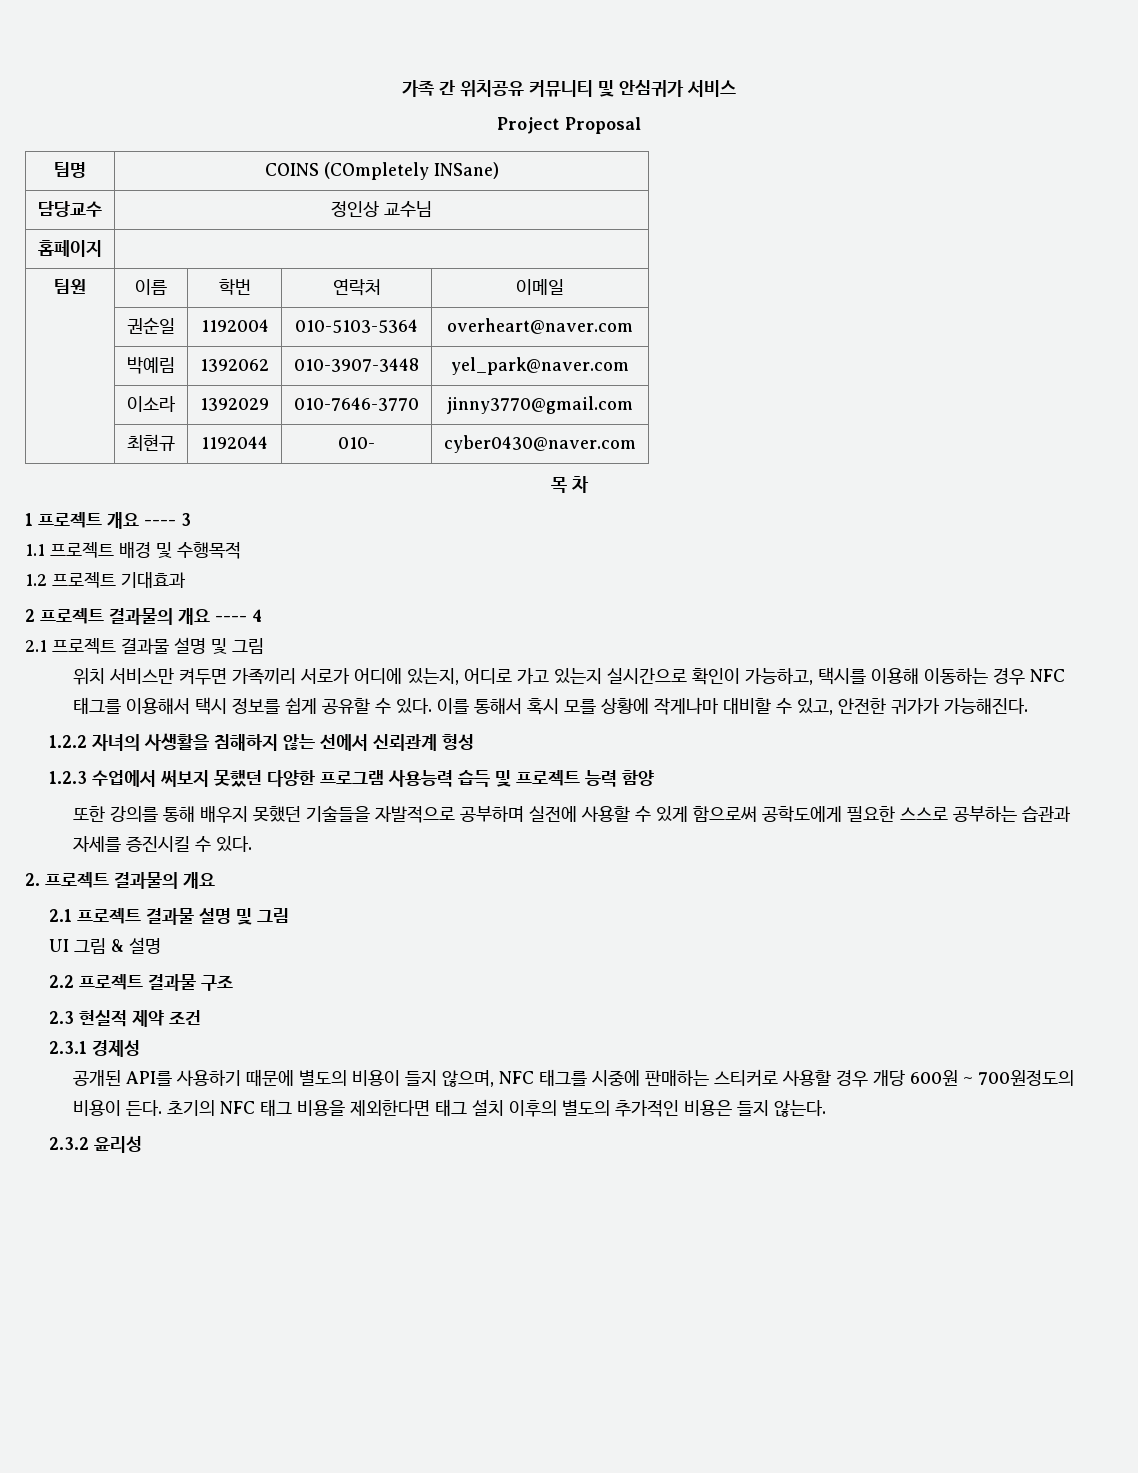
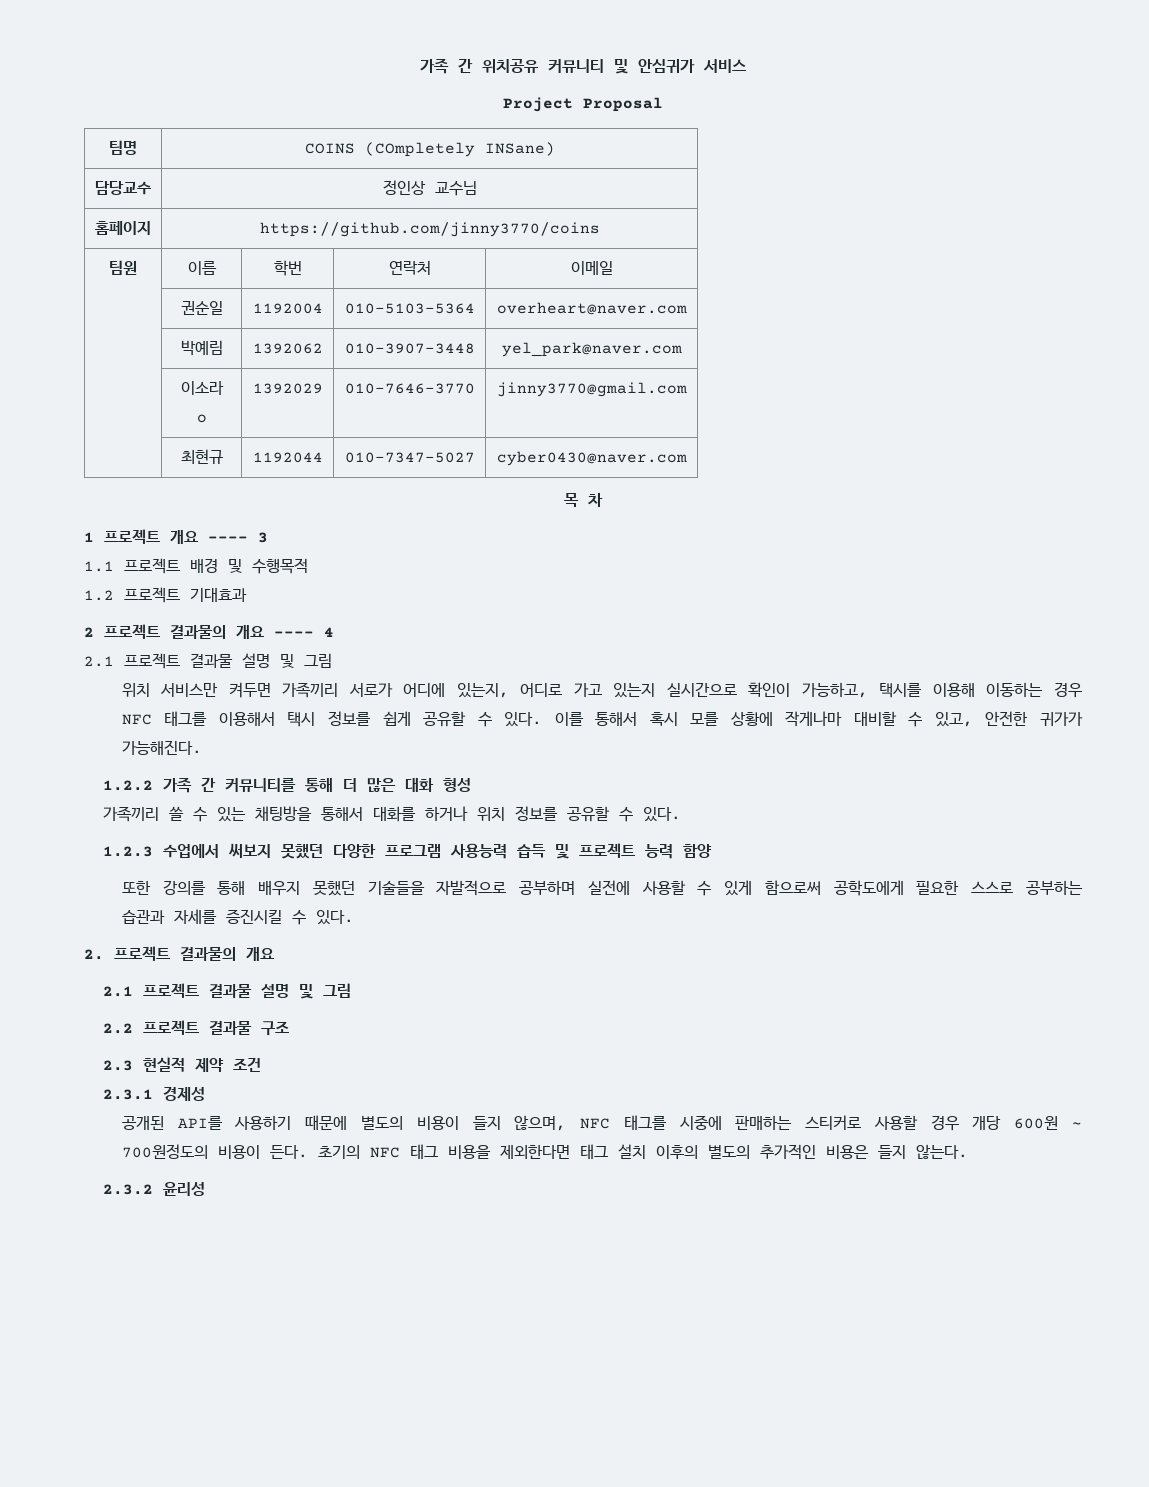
(102, 248) none -> [259,222,600,237] https://github.com/jinny3770/coins
(176, 404) none -> [196,414,207,423] o
[338,437,375,449] 010- -> [344,452,475,463] 010-7347-5027
[91,733,475,751] 자녀의 사생활을 침해하지 않는 선에서 신뢰관계 형성 -> [162,777,471,793] [102,806,681,822] 가족 간 커뮤니티를 통해 더 많은 대화 형성 // 가족끼리 쓸 수 있는 채팅방을 통해서 대화를 하거나 위치 정보를 공유할 수 있다.
[49,937,162,954] // UI 그림 & 설명 -> (351, 990) none

